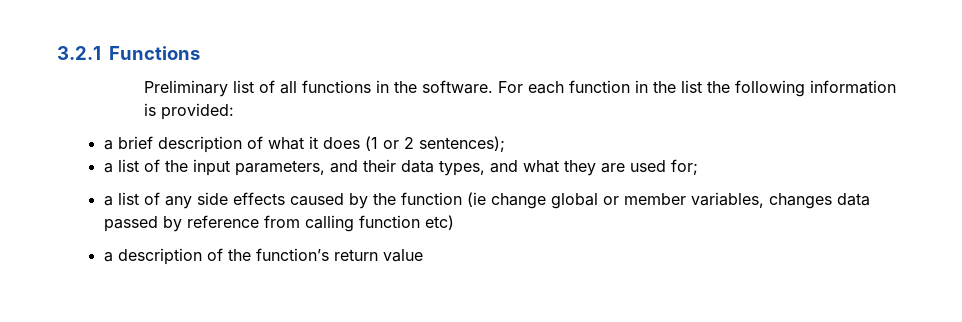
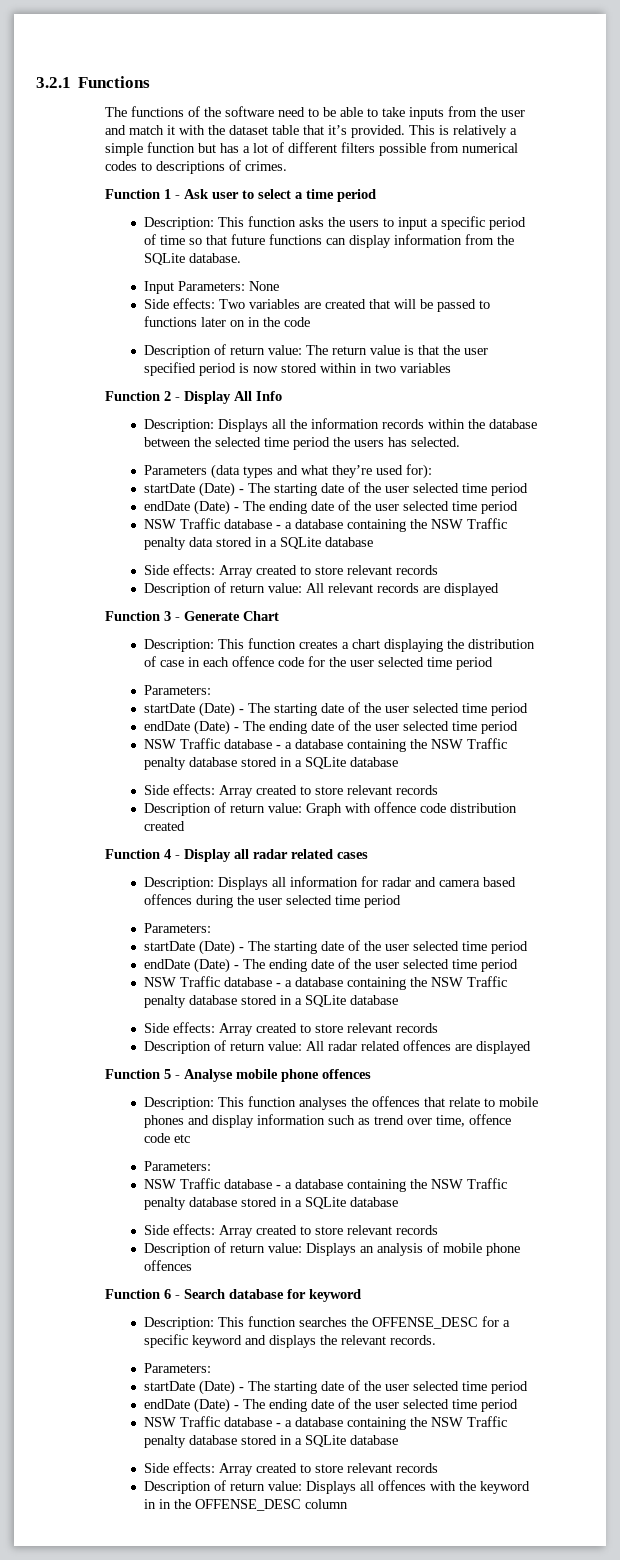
[144,80,897,97] [144,103,235,120] [103,136,505,153] [103,159,698,176] [103,192,870,209] [103,215,454,232] [103,248,423,265] Preliminary list of all functions in the software. For each function in the list the following information is provided: // a brief description of what it does (1 or 2 sentences); // a list of the input parameters, and their data types, and what they are used for; // a list of any side effects caused by the function (ie change global or member variables, changes data passed by reference from calling function etc) // a description of the function’s return value -> [104,106,525,120] [104,125,517,138] [104,142,518,156] [104,160,287,174] [104,189,376,202] [143,216,526,230] [143,234,514,248] [143,253,241,265] [143,281,279,294] [143,298,490,312] [143,316,310,327] [143,344,488,358] [143,362,451,376] [104,391,282,404] [143,418,537,432] [143,437,460,450] [143,464,432,479] [143,482,528,497] [143,500,518,515] [143,518,507,532] [143,537,373,550] [143,564,438,578] [143,582,499,596] [104,611,279,621] [143,638,535,652] [143,656,493,670] [143,685,211,695] [143,702,528,717] [143,720,518,735] [143,738,507,752] [143,757,398,770] [143,784,438,798] [143,802,517,816] [143,821,185,831] [104,849,368,862] [143,876,516,890] [143,894,401,908] [143,923,211,933] [143,940,528,955] [143,958,518,973] [143,976,507,990] [143,995,398,1008] [143,1022,438,1036] [143,1040,531,1054] [104,1069,371,1082] [143,1096,538,1110] [143,1114,511,1128] [143,1133,190,1143] [143,1161,211,1171] [143,1178,507,1192] [143,1197,398,1210] [143,1224,438,1238] [143,1242,520,1256] [143,1260,192,1271] [104,1289,361,1302] [143,1316,510,1330] [143,1334,436,1348] [143,1363,211,1373] [143,1380,528,1395] [143,1398,518,1413] [143,1416,507,1430] [143,1435,398,1448] [143,1462,438,1476] [143,1480,530,1494] [143,1499,348,1511] The functions of the software need to be able to take inputs from the user and match it with the dataset table that it’s provided. This is relatively a simple function but has a lot of different filters possible from numerical codes to descriptions of crimes. // Function 1 - Ask user to select a time period // Description: This function asks the users to input a specific period of time so that future functions can display information from the SQLite database. // Input Parameters: None // Side effects: Two variables are created that will be passed to functions later on in the code // Description of return value: The return value is that the user specified period is now stored within in two variables // Function 2 - Display All Info // Description: Displays all the information records within the database between the selected time period the users has selected. // Parameters (data types and what they’re used for): // startDate (Date) - The starting date of the user selected time period // endDate (Date) - The ending date of the user selected time period // NSW Traffic database - a database containing the NSW Traffic penalty data stored in a SQLite database // Side effects: Array created to store relevant records // Description of return value: All relevant records are displayed // Function 3 - Generate Chart // Description: This function creates a chart displaying the distribution of case in each offence code for the user selected time period // Parameters: // startDate (Date) - The starting date of the user selected time period // endDate (Date) - The ending date of the user selected time period // NSW Traffic database - a database containing the NSW Traffic penalty database stored in a SQLite database // Side effects: Array created to store relevant records // Description of return value: Graph with offence code distribution created // Function 4 - Display all radar related cases // Description: Displays all information for radar and camera based offences during the user selected time period // Parameters: // startDate (Date) - The starting date of the user selected time period // endDate (Date) - The ending date of the user selected time period // NSW Traffic database - a database containing the NSW Traffic penalty database stored in a SQLite database // Side effects: Array created to store relevant records // Description of return value: All radar related offences are displayed // Function 5 - Analyse mobile phone offences // Description: This function analyses the offences that relate to mobile phones and display information such as trend over time, offence code etc // Parameters: // NSW Traffic database - a database containing the NSW Traffic penalty database stored in a SQLite database // Side effects: Array created to store relevant records // Description of return value: Displays an analysis of mobile phone offences // Function 6 - Search database for keyword // Description: This function searches the OFFENSE_DESC for a specific keyword and displays the relevant records. // Parameters: // startDate (Date) - The starting date of the user selected time period // endDate (Date) - The ending date of the user selected time period // NSW Traffic database - a database containing the NSW Traffic penalty database stored in a SQLite database // Side effects: Array created to store relevant records // Description of return value: Displays all offences with the keyword in in the OFFENSE_DESC column

